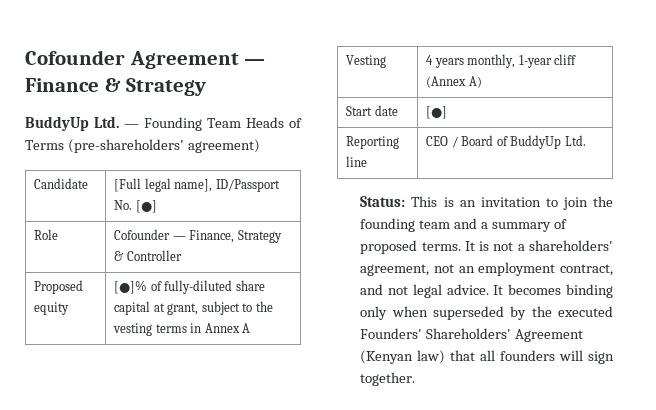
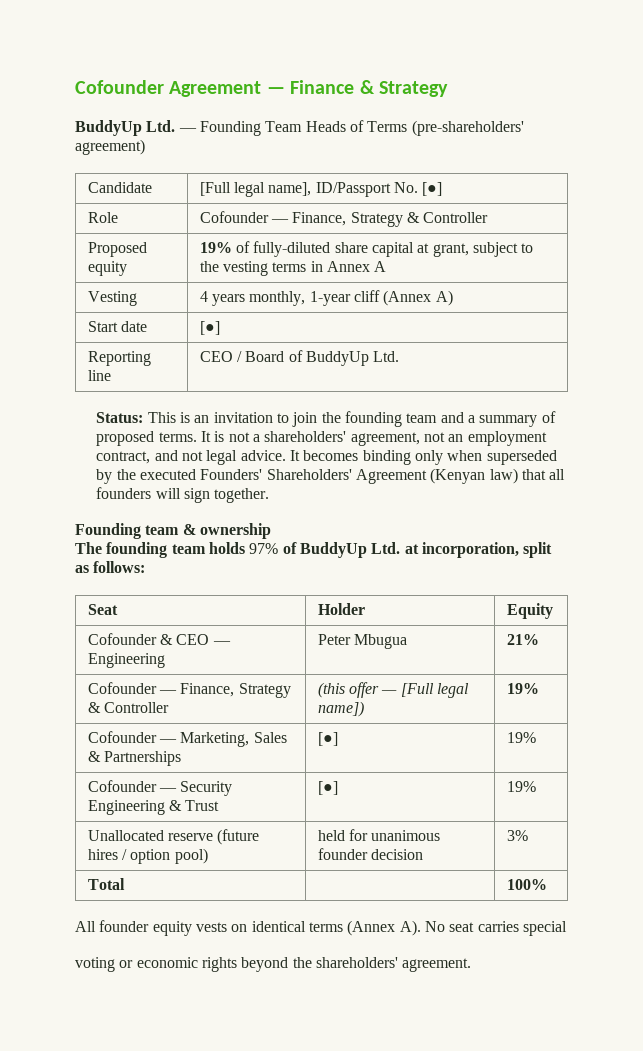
[114,280,148,294] [●]% -> [199,242,232,253] 19%
(416, 379) none -> [75,523,271,539] [75,542,553,558] [75,561,146,573] [87,604,118,615] [317,603,365,615] [506,603,553,619] [87,633,231,645] [87,653,165,668] [317,634,407,649] [506,634,539,645] [87,682,291,698] [87,702,169,713] [317,682,469,698] [317,701,364,717] [506,683,539,694] [87,731,287,747] [87,751,181,766] [317,732,338,746] [506,732,536,743] [87,780,233,796] [87,800,220,815] [317,781,338,795] [506,781,536,792] [87,829,260,845] [87,848,208,864] [317,829,441,841] [317,848,423,860] [506,830,528,841] [87,878,125,890] [506,879,547,890] [75,920,567,936] [75,957,472,972] // Founding team & ownership // The founding team holds 97% of BuddyUp Ltd. at incorporation, split as follows: // Seat | Holder | Equity // Cofounder & CEO — Engineering | Peter Mbugua | 21% // Cofounder — Finance, Strategy & Controller | (this offer — [Full legal name]) | 19% // Cofounder — Marketing, Sales & Partnerships | [●] | 19% // Cofounder — Security Engineering & Trust | [●] | 19% // Unallocated reserve (future hires / option pool) | held for unanimous founder decision | 3% // Total | | 100% // All founder equity vests on identical terms (Annex A). No seat carries special // voting or economic rights beyond the shareholders' agreement.

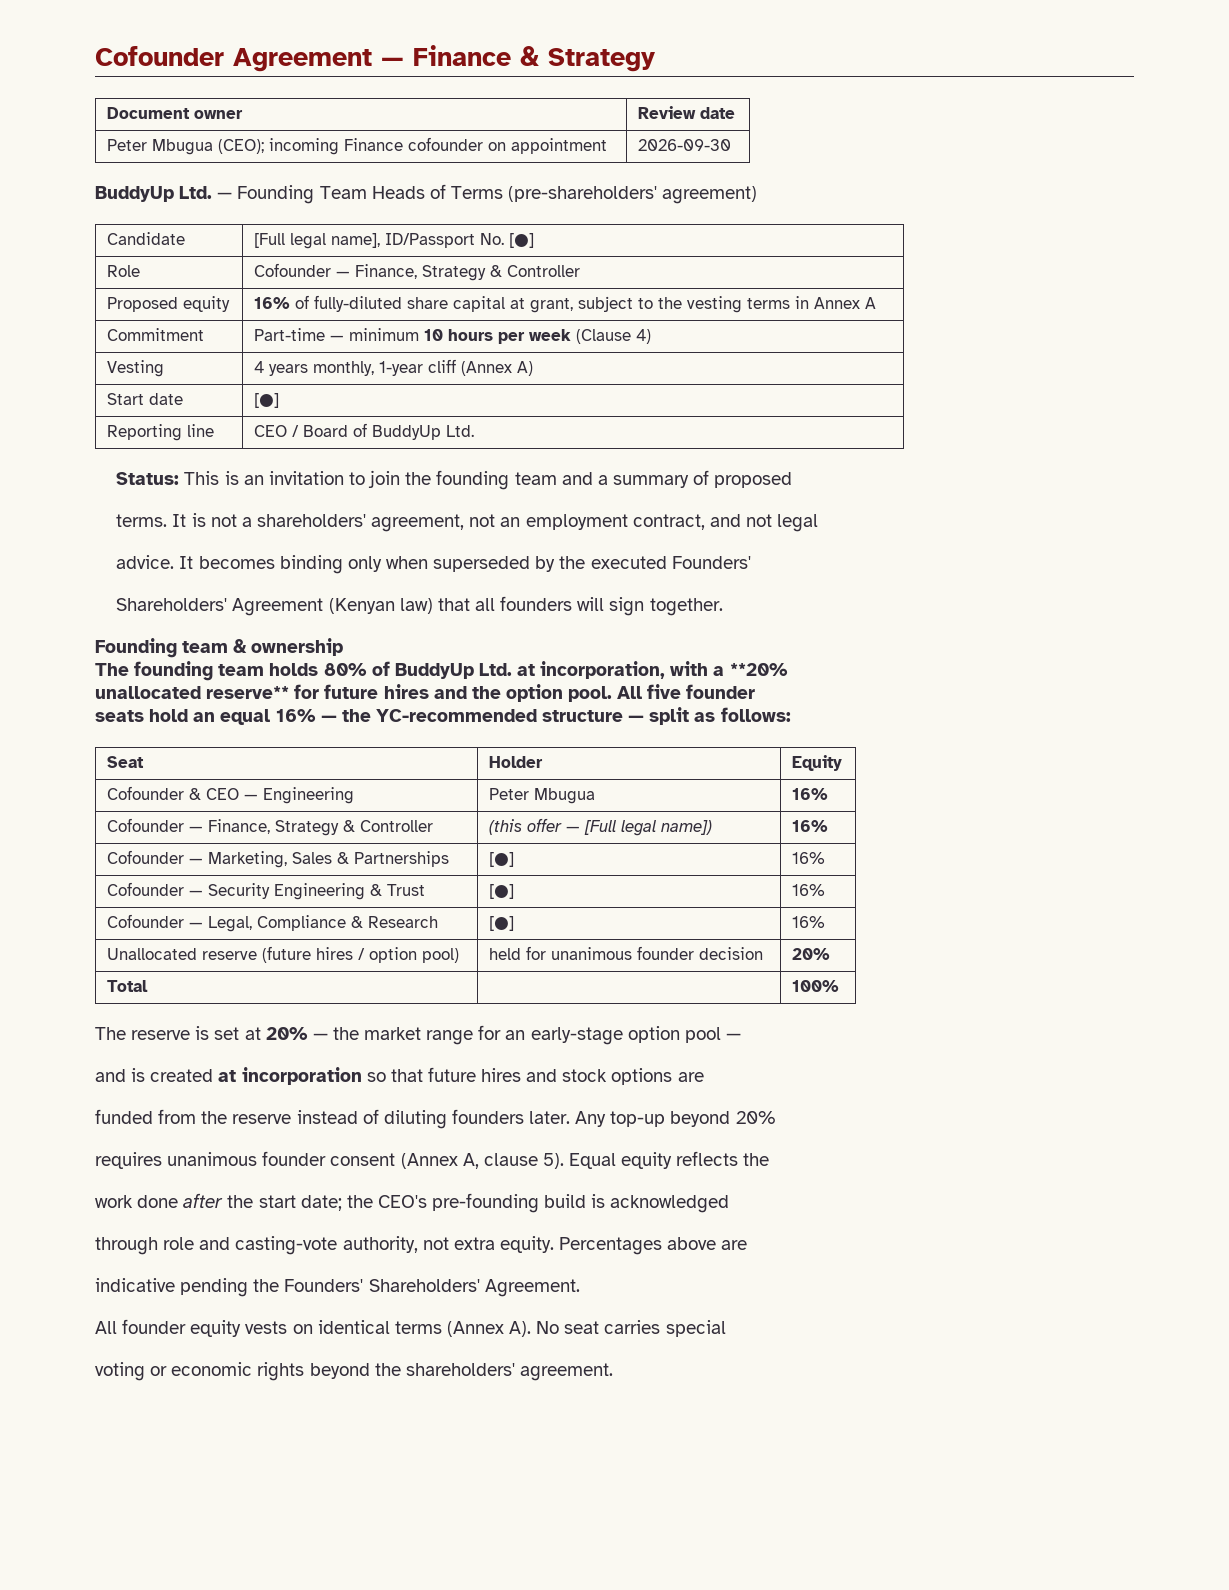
(448, 89) none -> [106,107,243,119] [637,106,735,119] [106,137,607,155] [637,139,731,151] // Document owner | Review date // Peter Mbugua (CEO); incoming Finance cofounder on appointment | 2026-09-30
[199,242,232,253] 19% -> [253,297,290,309] 16%
(387, 266) none -> [106,328,204,341] [253,328,651,344] // Commitment | Part-time — minimum 10 hours per week (Clause 4)
(155, 438) none -> (793, 480) //
(238, 457) none -> (819, 523) //
(263, 474) none -> (751, 562) //
[249,543,279,554] 97% -> [323,663,367,676] 80%
(519, 550) none -> [670,661,788,676] [95,684,756,702] [95,709,645,725] with a **20% // unallocated reserve** for future hires and the option pool. All five founder // seats hold an equal 16% — the YC-recommended structure —
[506,634,539,645] 21% -> [791,788,828,800] 16%
[506,683,539,694] 19% -> [791,820,828,832] 16%
[506,732,536,743] 19% -> [791,852,825,864] 16%
[506,781,536,792] 19% -> [791,884,825,896] [106,914,438,932] [488,916,514,931] [791,916,825,928] 16% // Cofounder — Legal, Compliance & Research | [●] | 16%
[506,830,528,841] 3% -> [791,948,830,960] 20%
(547, 884) none -> [95,1025,741,1045] [95,1067,704,1085] [95,1109,776,1129] [95,1151,770,1169] [95,1193,730,1213] [95,1236,748,1255] [95,1278,580,1297] // The reserve is set at 20% — the market range for an early-stage option pool — // and is created at incorporation so that future hires and stock options are // funded from the reserve instead of diluting founders later. Any top-up beyond 20% // requires unanimous founder consent (Annex A, clause 5). Equal equity reflects the // work done after the start date; the CEO's pre-founding build is acknowledged // through role and casting-vote authority, not extra equity. Percentages above are // indicative pending the Founders' Shareholders' Agreement.

